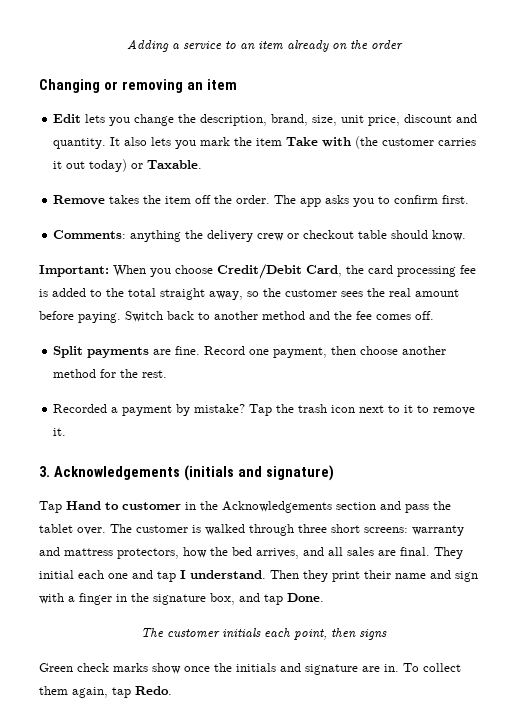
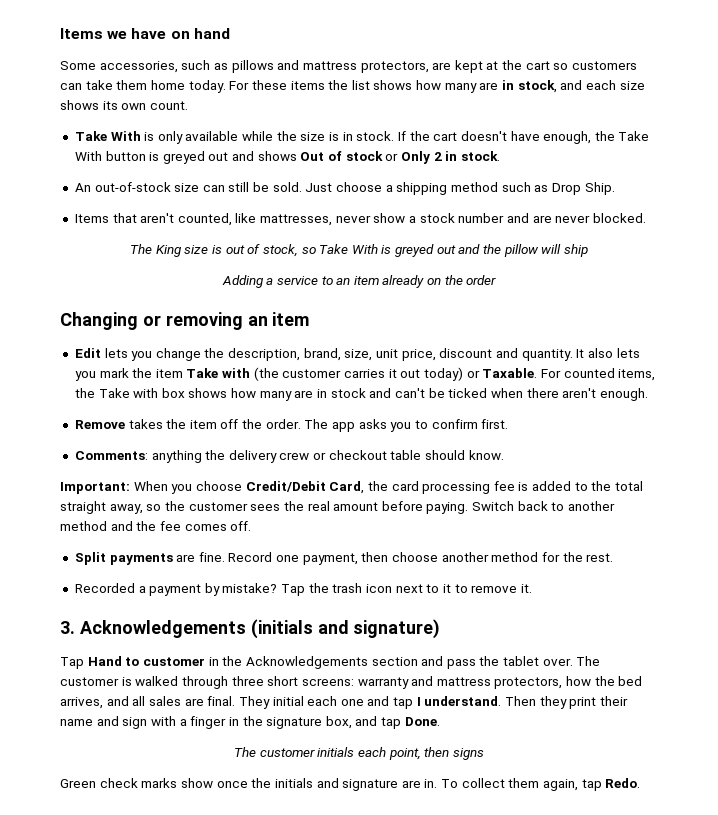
(126, 45) none -> [60,28,230,39] [60,60,638,73] [60,80,645,93] [60,100,188,110] [74,131,650,144] [74,151,500,164] [74,182,615,195] [74,213,646,226] [130,244,588,257] Items we have on hand // Some accessories, such as pillows and mattress protectors, are kept at the cart so customers can take them home today. For these items the list shows how many are in stock, and each size shows its own count. // Take With is only available while the size is in stock. If the cart doesn't have enough, the Take With button is greyed out and shows Out of stock or Only 2 in stock. // An out-of-stock size can still be sold. Just choose a shipping method such as Drop Ship. // Items that aren't counted, like mattresses, never show a stock number and are never blocked. // The King size is out of stock, so Take With is greyed out and the pillow will ship //
(203, 164) none -> [540,368,656,381] [74,388,648,401] For counted items, the Take with box shows how many are in stock and can't be ticked when there aren't enough.

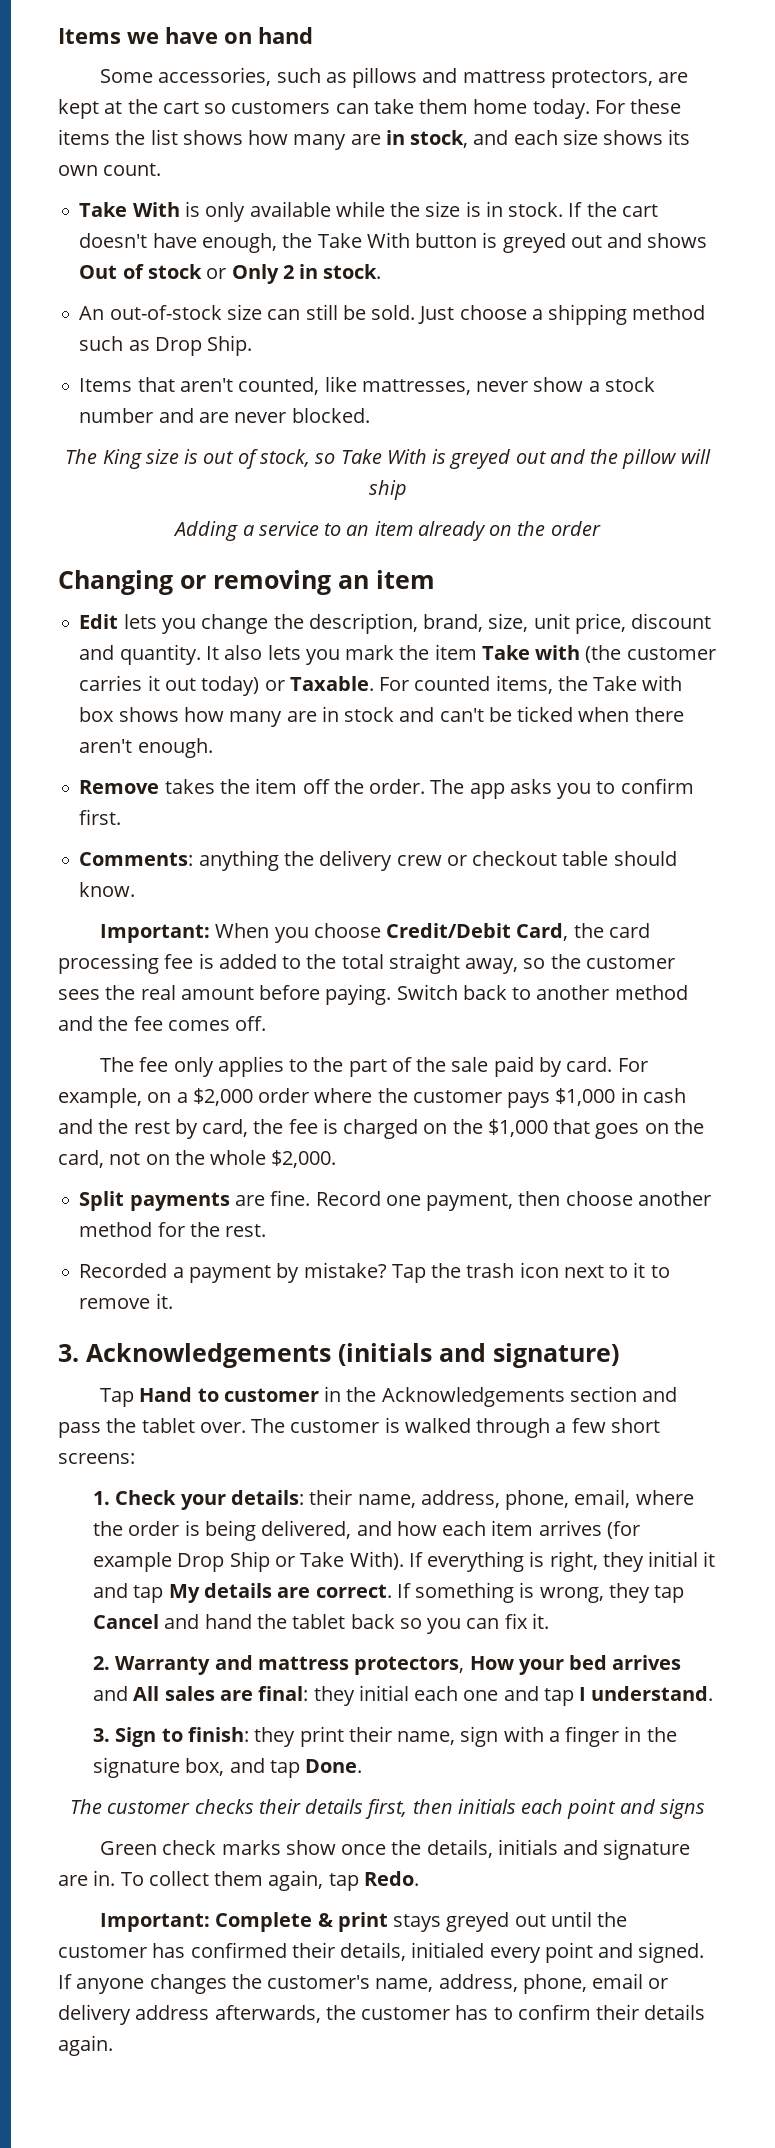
(252, 526) none -> [100,1056,648,1077] [58,1087,686,1108] [58,1118,704,1139] [58,1150,337,1168] // The fee only applies to the part of the sale paid by card. For example, on a $2,000 order where the customer pays $1,000 in cash and the rest by card, the fee is charged on the $1,000 that goes on the card, not on the whole $2,000.
[231,676,264,686] three -> [555,1418,606,1433] a few
[357,676,643,689] [60,696,270,709] warranty and mattress protectors, how the bed arrives, and all sales are final. They -> [93,1489,694,1510] [93,1520,640,1541] [93,1551,716,1572] [93,1582,685,1603] [93,1613,549,1634] [93,1655,682,1675] [93,1686,355,1706] // 1. Check your details: their name, address, phone, email, where the order is being delivered, and how each item arrives (for example Drop Ship or Take With). If everything is right, they initial it and tap My details are correct. If something is wrong, they tap Cancel and hand the tablet back so you can fix it. // 2. Warranty and mattress protectors, How your bed arrives and All sales are final: they
[505,696,537,706] Then -> [93,1727,249,1747] // 3. Sign to finish:
[60,716,119,726] name and -> [397,1731,456,1745] name,
[317,747,450,760] initials each point, then -> [194,1799,655,1819] checks their details first, then initials each point and
(272, 783) none -> [426,1839,493,1858] details,
(641, 783) none -> [100,1911,628,1932] [58,1942,705,1963] [58,1973,669,1994] [58,2004,706,2025] [58,2035,113,2056] // Important: Complete & print stays greyed out until the customer has confirmed their details, initialed every point and signed. If anyone changes the customer's name, address, phone, email or delivery address afterwards, the customer has to confirm their details again.

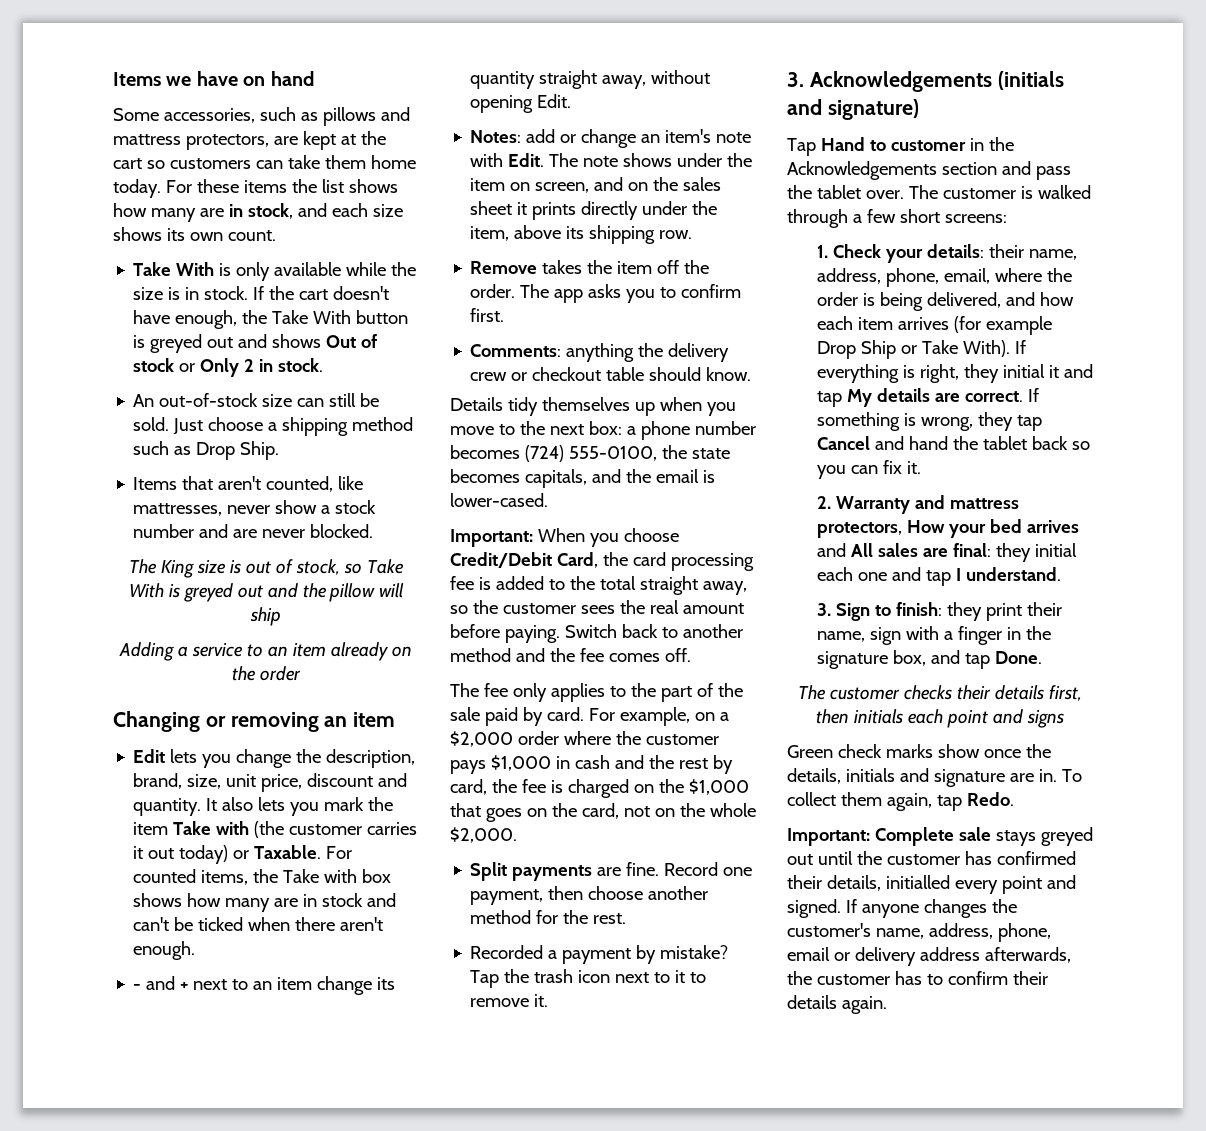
(213, 748) none -> [133,976,396,995] [470,70,711,89] [470,94,572,113] [470,129,752,148] [470,153,753,167] [470,177,722,193] [470,201,718,220] [470,225,693,244] // - and + next to an item change its quantity straight away, without opening Edit. // Notes: add or change an item's note with Edit. The note shows under the item on screen, and on the sales sheet it prints directly under the item, above its shipping row.
(136, 889) none -> [450,397,736,416] [450,421,756,440] [450,445,730,462] [450,469,715,488] [450,493,548,507] // Details tidy themselves up when you move to the next box: a phone number becomes (724) 555-0100, the state becomes capitals, and the email is lower-cased.
[317,1912,388,1932] & print -> [958,827,991,841] sale
[411,1942,485,1958] initialed -> [885,875,950,889] initialled

